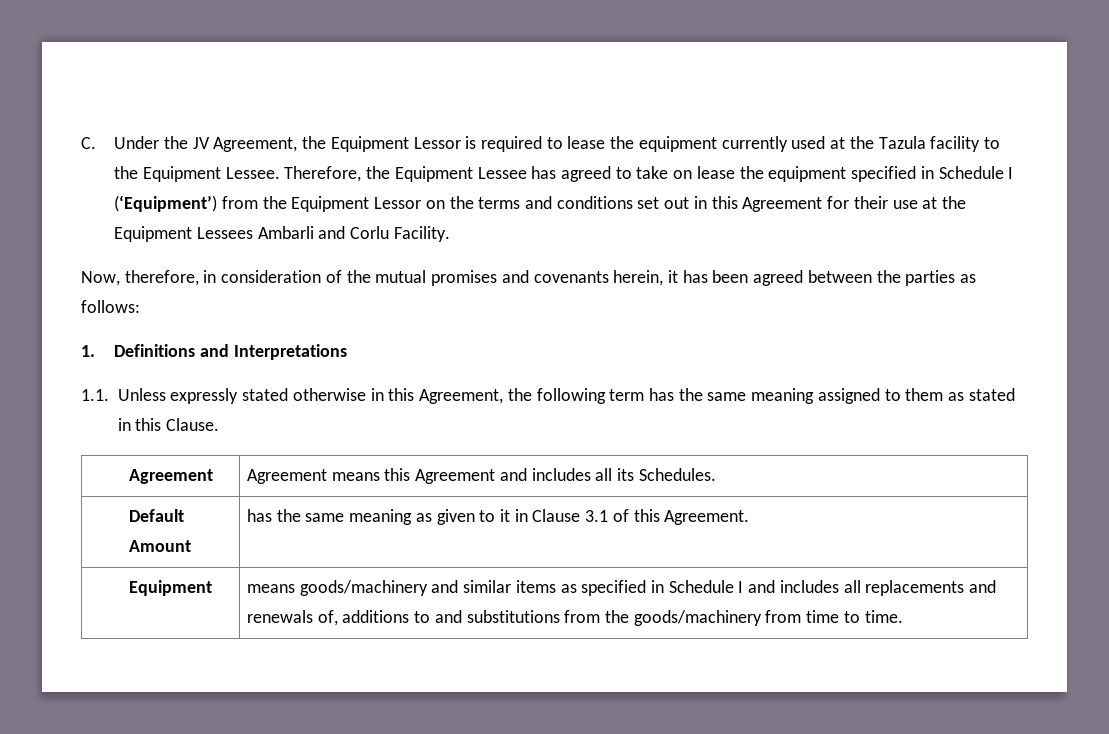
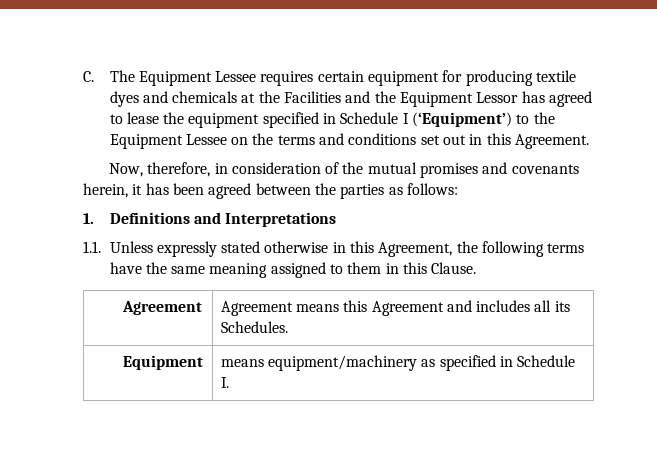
[114,136,1001,152] [114,166,527,182] Under the JV Agreement, the Equipment Lessor is required to lease the equipment currently used at the Tazula facility to the Equipment Lessee. Therefore, the Equipment Lessee -> [109,70,577,86] [109,91,519,107] The Equipment Lessee requires certain equipment for producing textile dyes and chemicals at the Facilities and the Equipment Lessor
[636,166,693,179] take on -> (123, 119) none
[221,196,422,212] from the Equipment Lessor -> [516,112,555,124] [109,134,227,149] to the Equipment Lessee
[742,196,967,212] [114,226,450,242] Agreement for their use at the Equipment Lessees Ambarli and Corlu Facility. -> [515,134,590,149] Agreement.
[609,388,675,401] term has -> [547,243,585,253] [109,262,142,274] terms have
[948,388,1015,401] as stated -> (382, 268) none
[128,509,184,522] [128,540,191,552] [246,509,750,525] [128,580,212,596] [246,580,997,596] [246,610,903,626] Default Amount | has the same meaning as given to it in Clause 3.1 of this Agreement. // Equipment | means goods/machinery and similar items as specified in Schedule I and includes all replacements and renewals of, additions to and substitutions from the goods/machinery from time to time. -> [123,355,204,370] [220,355,576,371] [220,377,229,388] Equipment | means equipment/machinery as specified in Schedule I.

